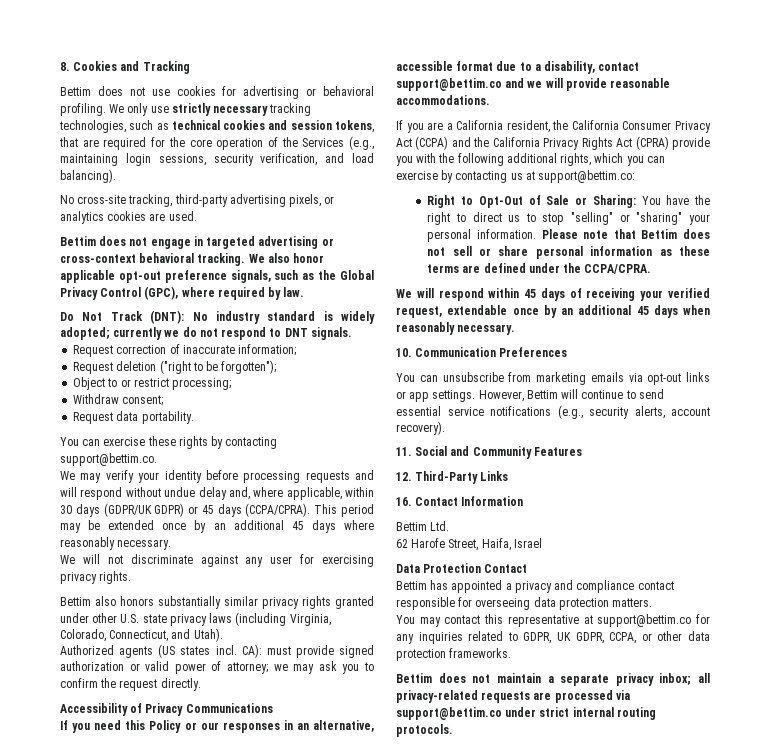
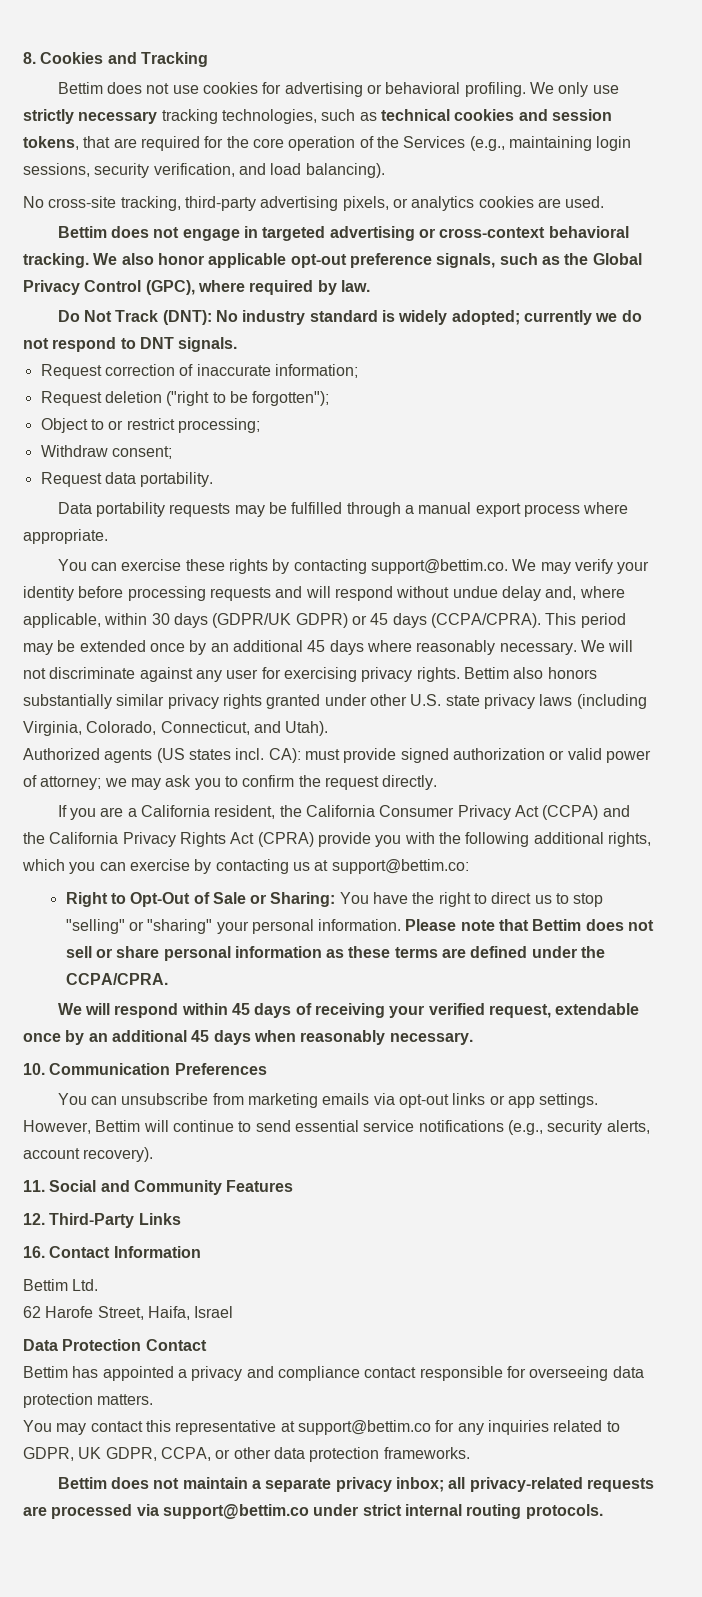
(194, 417) none -> [57,502,629,517] [23,529,108,544] // Data portability requests may be fulfilled through a manual export process where appropriate.
(157, 459) // -> (508, 566) none
(172, 544) // -> (577, 648) none
(132, 577) // -> (460, 674) none
[60,703,273,716] [60,720,374,733] [396,61,640,74] [396,78,671,91] [396,95,490,105] // Accessibility of Privacy Communications // If you need this Policy or our responses in an alternative, accessible format due to a disability, contact support@bettim.co and we will provide reasonable accommodations. -> (438, 782) none

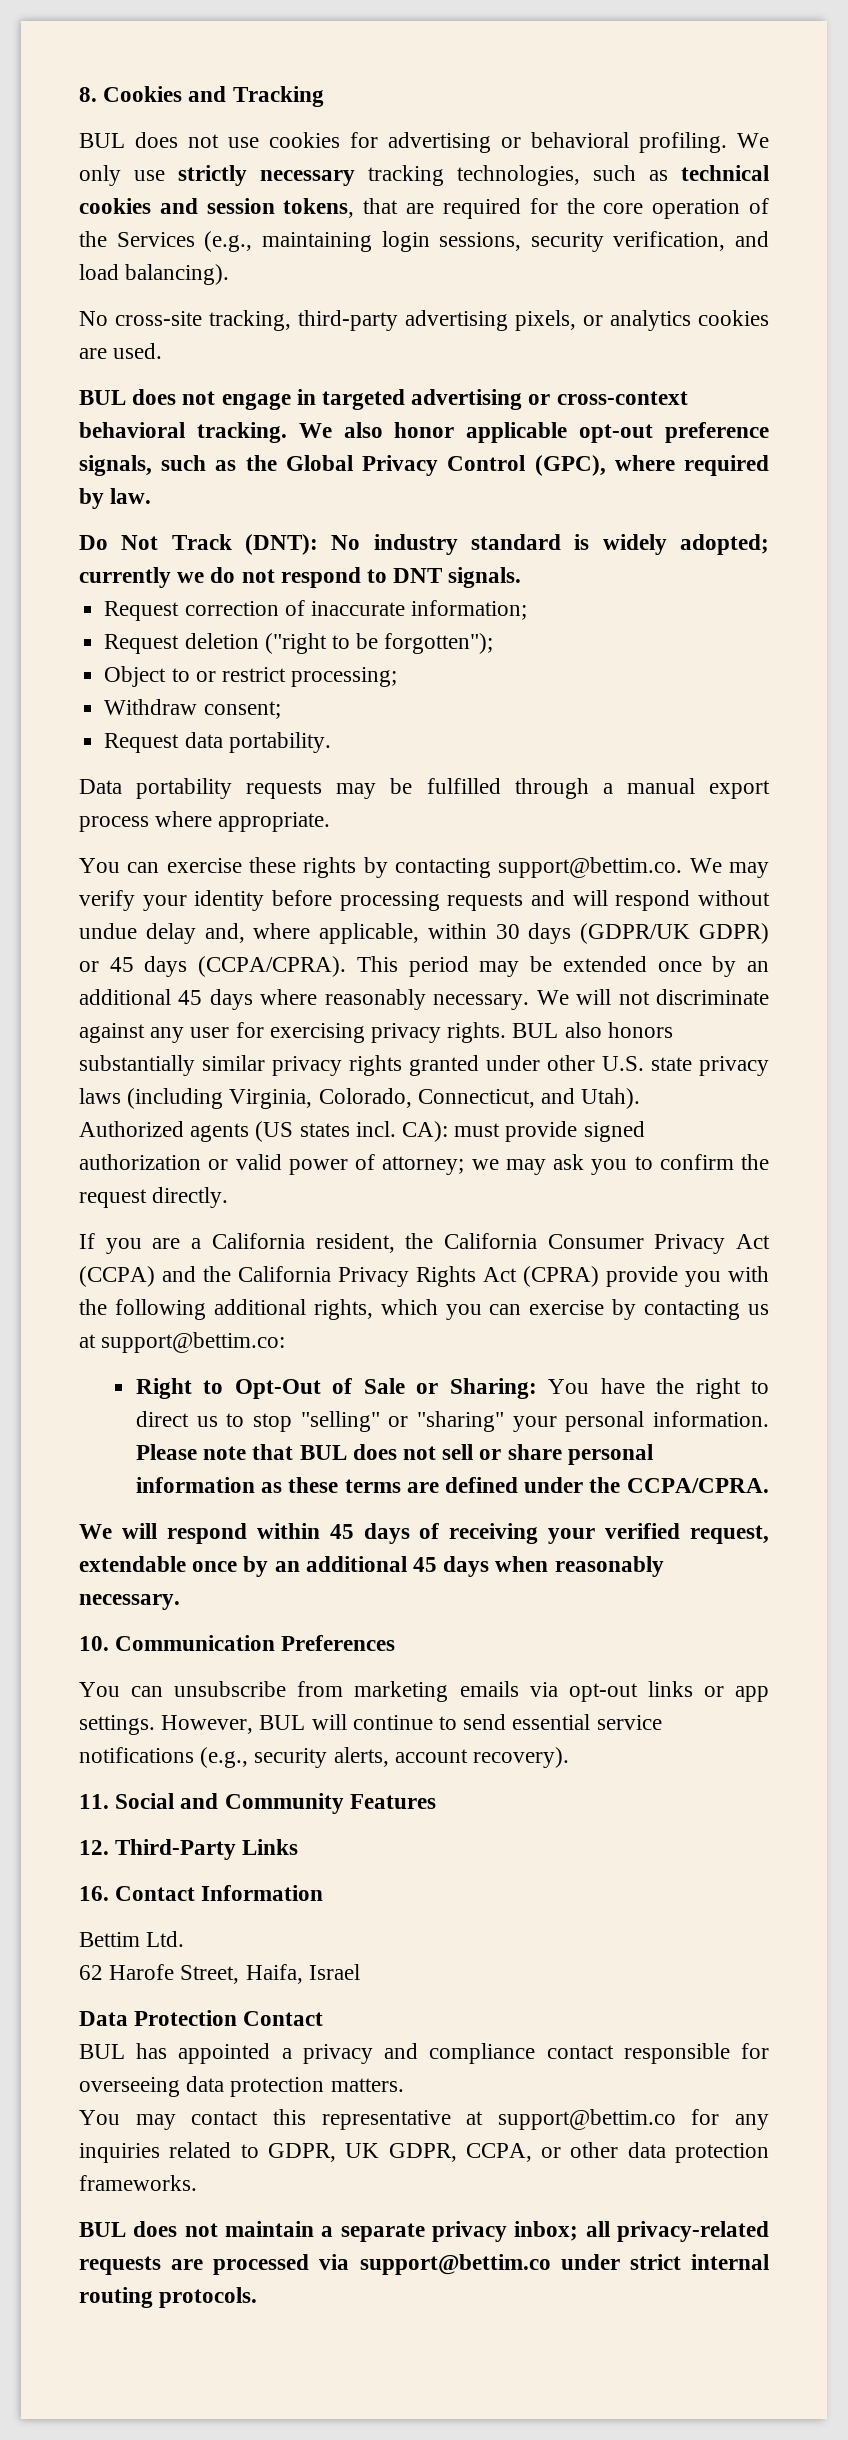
[57,82,103,94] Bettim -> [79,133,125,148] BUL
[57,226,107,238] Bettim -> [79,390,126,405] BUL
[463,667,509,679] Bettim -> [512,1023,559,1038] BUL
[532,919,582,931] Bettim -> [299,1445,347,1460] BUL
[95,1120,141,1132] Bettim -> [259,1715,306,1730] BUL
[23,1366,68,1378] Bettim -> [79,2044,125,2059] BUL
[57,1477,107,1489] Bettim -> [79,2222,126,2237] BUL

